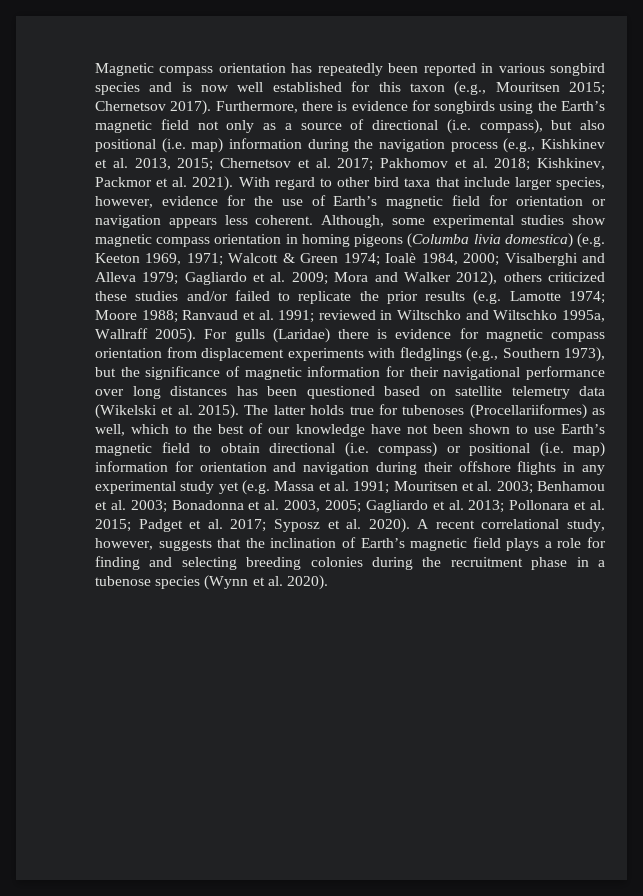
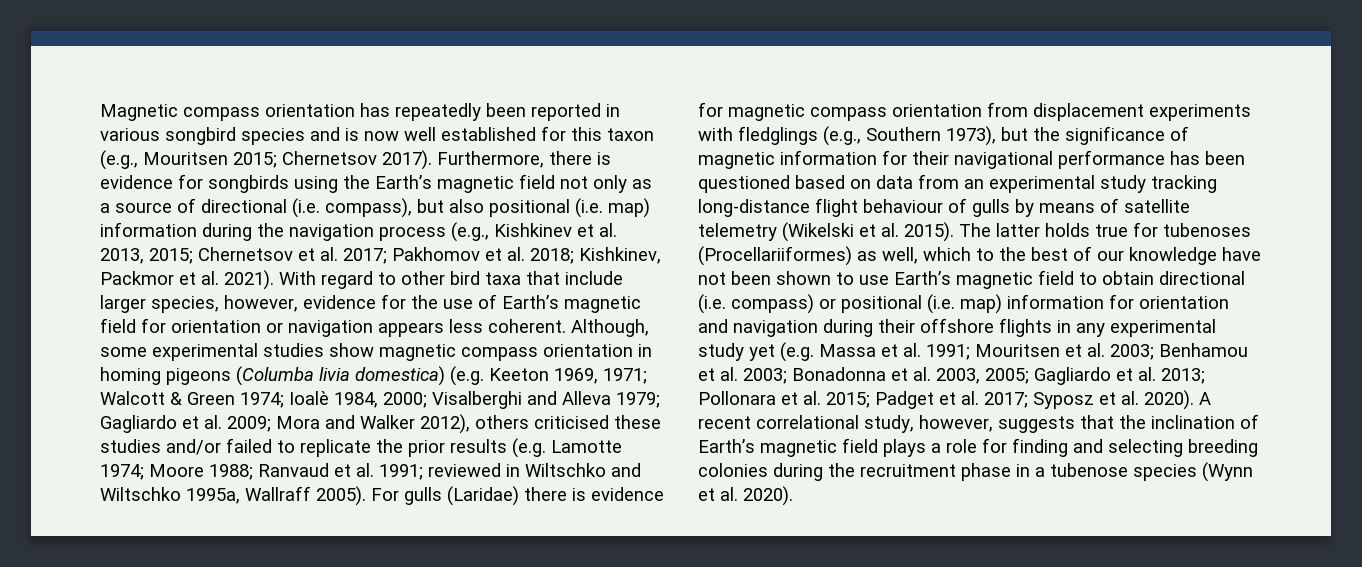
[548,272,606,282] criticized -> [534,415,609,429] criticised
[95,386,227,399] over long distances -> (1165, 159) none
(446, 392) none -> [876,174,1217,193] [698,198,1119,217] data from an experimental study tracking long-distance flight behaviour of gulls by means of
[579,386,605,396] data -> (777, 232) none

